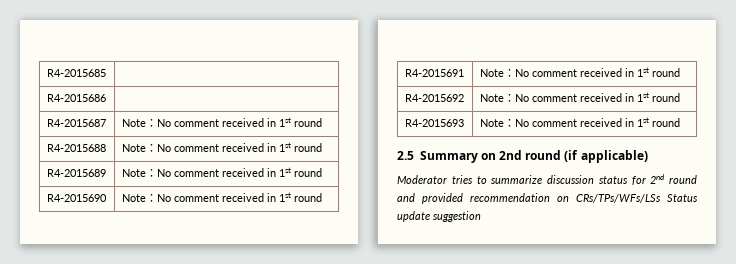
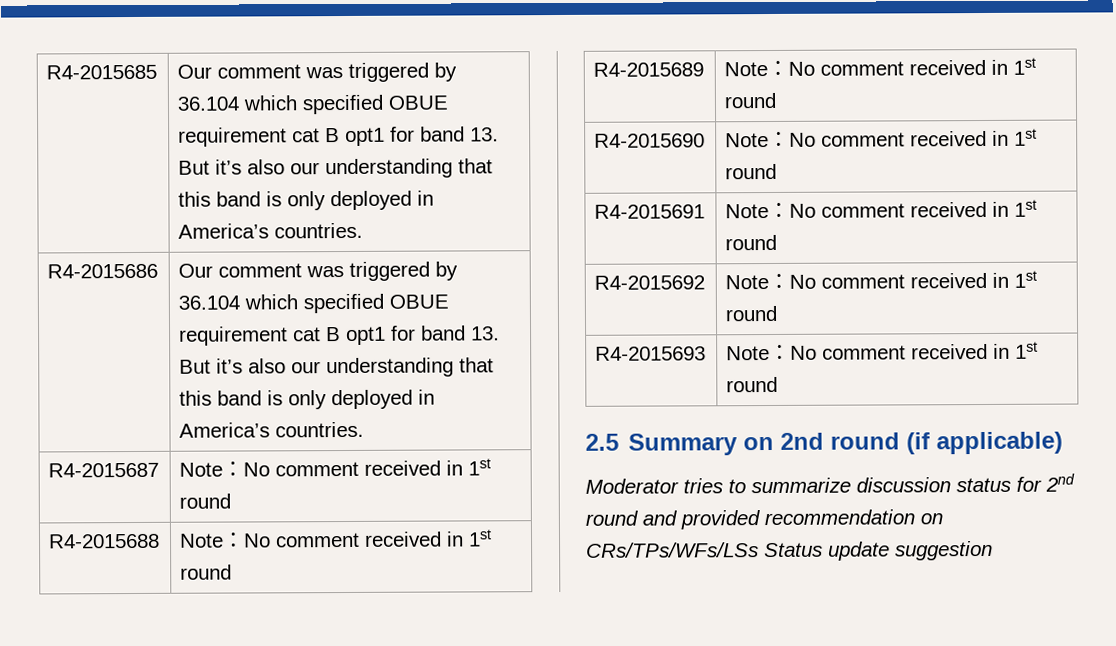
[46,94,106,102] // R4-2015686 | -> [177,62,458,82] [177,94,449,115] [178,126,500,147] [178,158,494,179] [178,190,435,211] [178,222,364,239] [47,263,159,279] [178,261,459,281] [178,293,450,314] [179,325,501,346] [179,357,495,378] [179,389,436,410] [179,421,365,438] Our comment was triggered by 36.104 which specified OBUE requirement cat B opt1 for band 13. But it’s also our understanding that this band is only deployed in America’s countries. // R4-2015686 | Our comment was triggered by 36.104 which specified OBUE requirement cat B opt1 for band 13. But it’s also our understanding that this band is only deployed in America’s countries.

